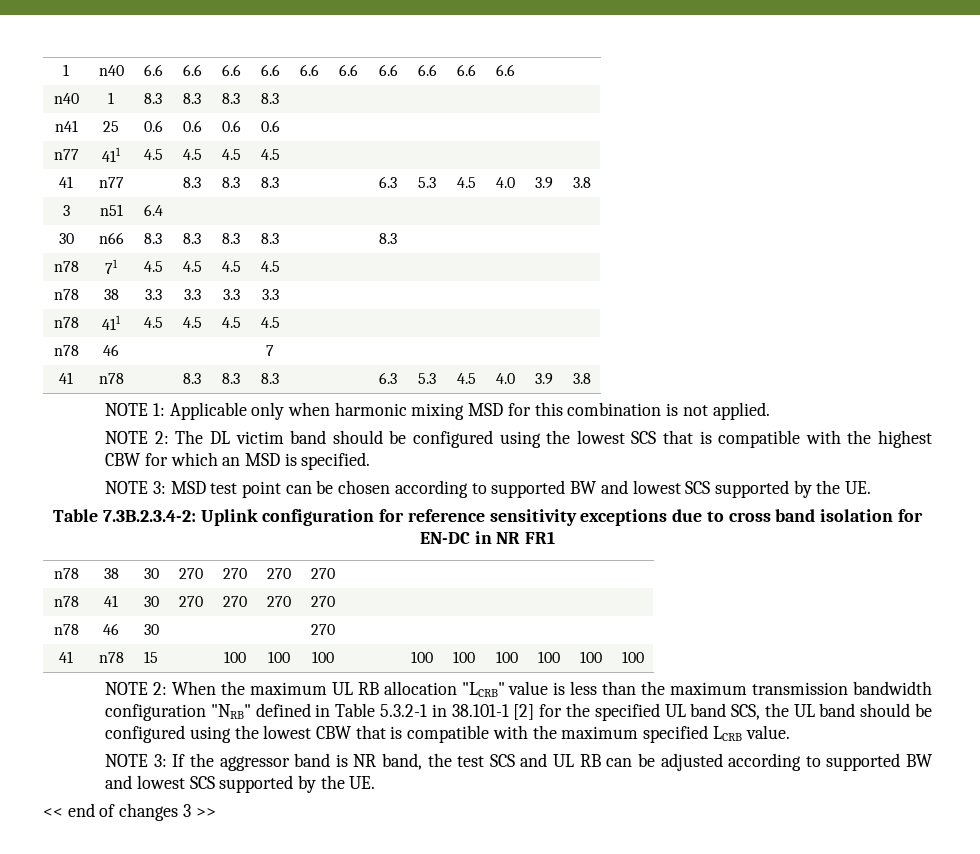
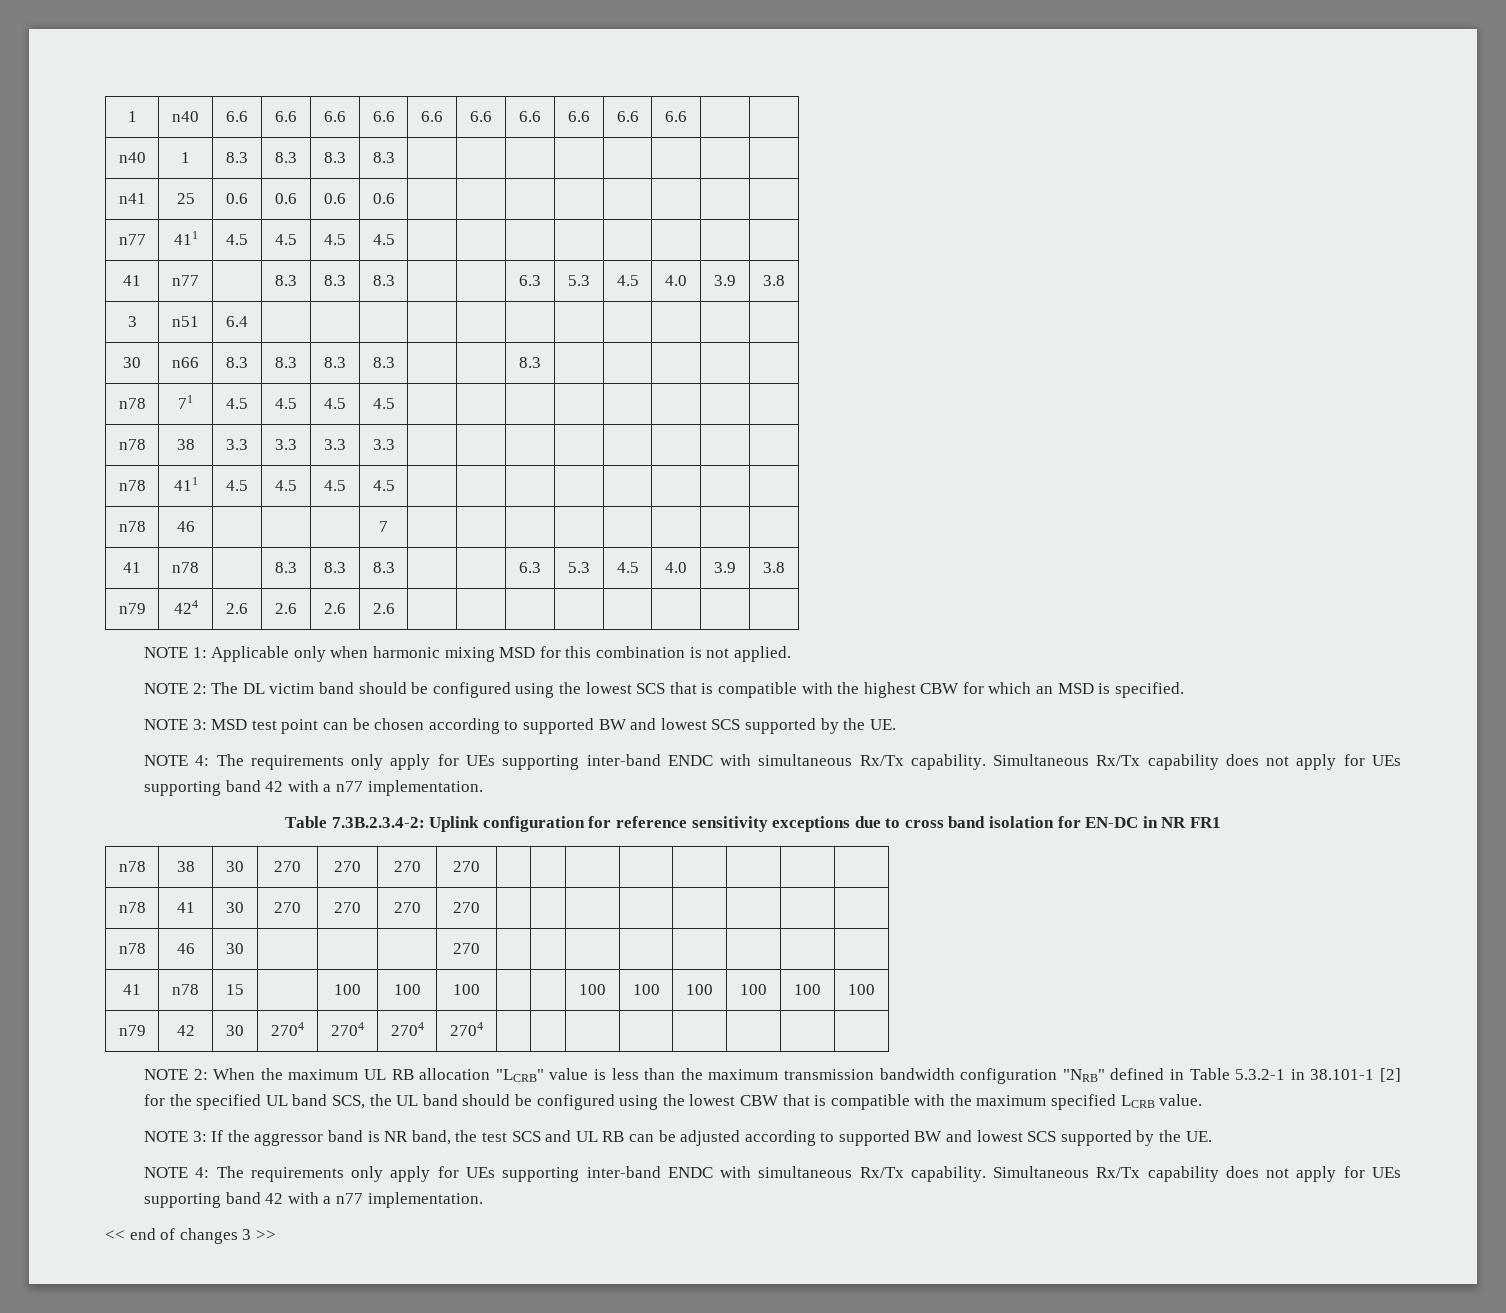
(591, 378) none -> [118,603,146,614] [173,600,198,614] [226,603,248,614] [275,603,297,614] [324,603,346,614] [372,603,395,614] // n79 | 424 | 2.6 | 2.6 | 2.6 | 2.6 | | | | | | | |
(872, 487) none -> [144,754,1401,770] [144,780,483,796] // NOTE 4: The requirements only apply for UEs supporting inter-band ENDC with simultaneous Rx/Tx capability. Simultaneous Rx/Tx capability does not apply for UEs supporting band 42 with a n77 implementation.
(644, 657) none -> [118,1025,146,1036] [176,1025,195,1036] [226,1025,244,1036] [271,1022,304,1036] [331,1022,364,1036] [390,1022,424,1036] [450,1022,483,1036] // n79 | 42 | 30 | 2704 | 2704 | 2704 | 2704 | | | | | | | |
(376, 782) none -> [144,1166,1401,1182] [144,1192,483,1208] // NOTE 4: The requirements only apply for UEs supporting inter-band ENDC with simultaneous Rx/Tx capability. Simultaneous Rx/Tx capability does not apply for UEs supporting band 42 with a n77 implementation.

